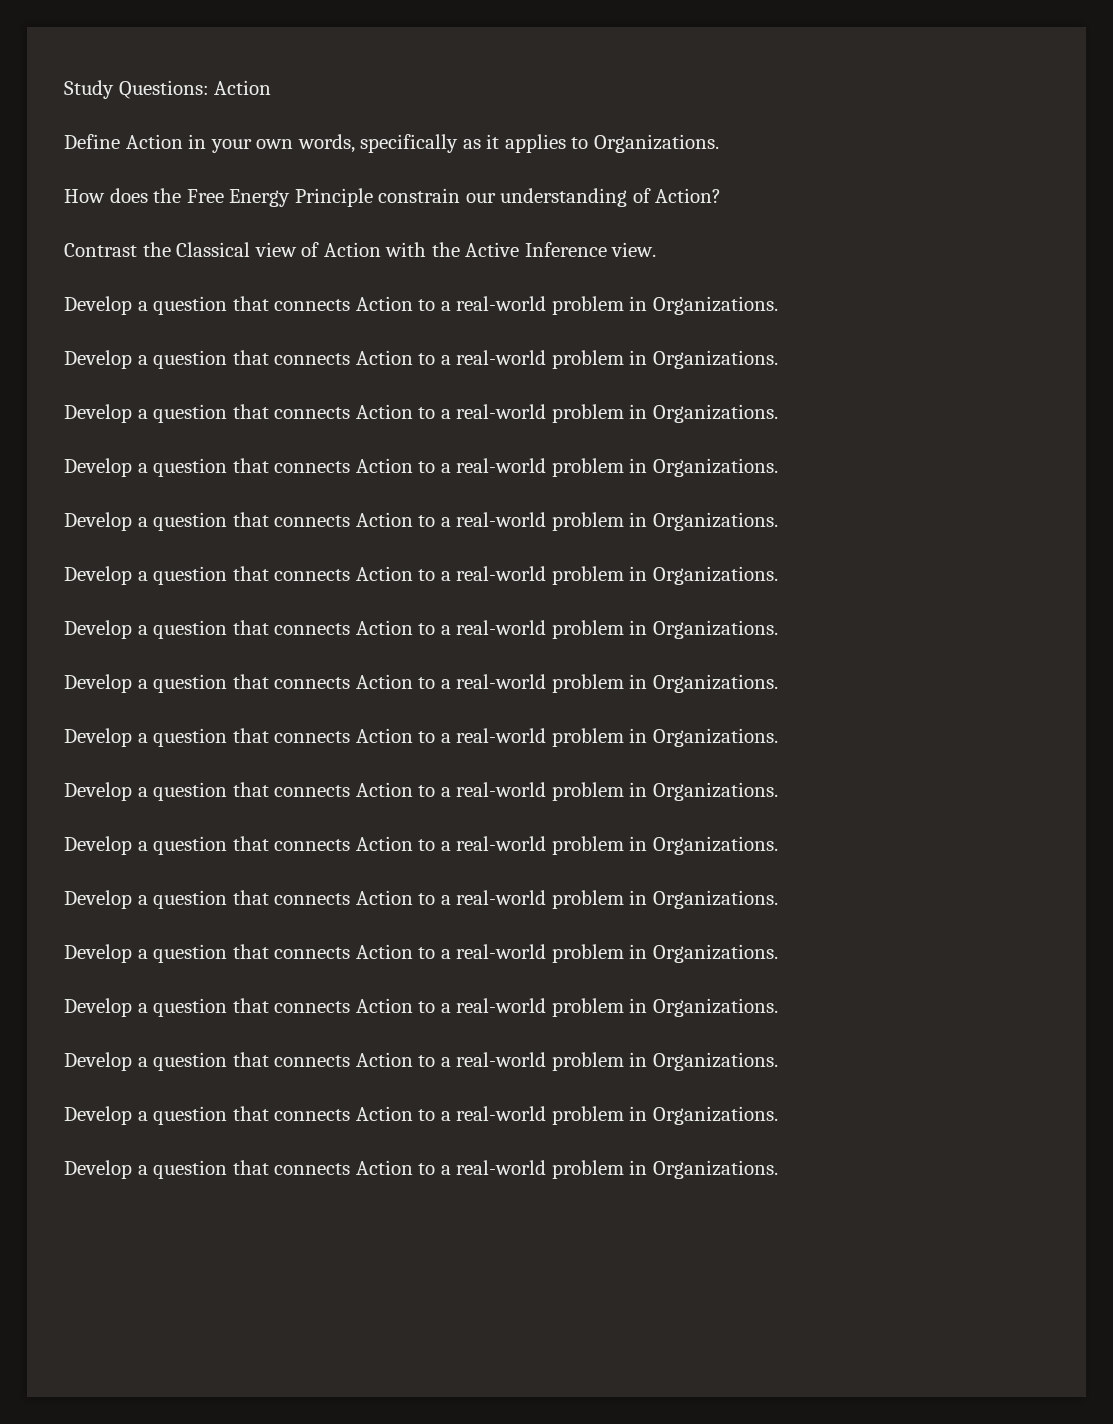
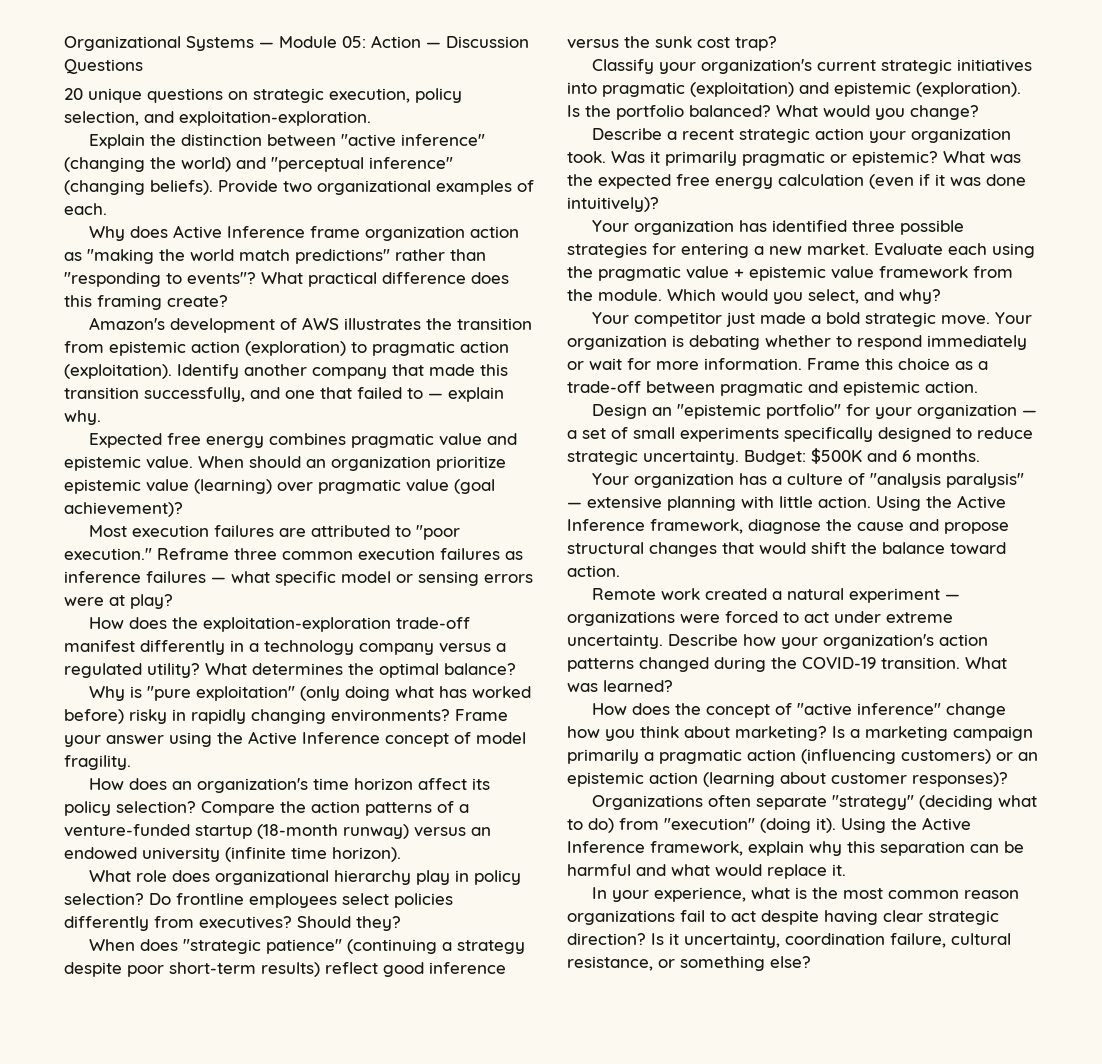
[64,80,272,99] [64,134,719,153] [64,188,722,207] [64,242,657,257] [64,296,778,315] [64,350,778,369] [64,404,778,423] [64,458,778,477] [64,512,778,531] [64,566,778,585] [64,620,778,639] [64,674,778,693] [64,728,778,747] [64,782,778,801] [64,836,778,855] [64,890,778,909] [64,944,778,963] [64,998,778,1017] [64,1052,778,1071] [64,1106,778,1125] [64,1160,778,1179] Study Questions: Action // Define Action in your own words, specifically as it applies to Organizations. // How does the Free Energy Principle constrain our understanding of Action? // Contrast the Classical view of Action with the Active Inference view. // Develop a question that connects Action to a real-world problem in Organizations. // Develop a question that connects Action to a real-world problem in Organizations. // Develop a question that connects Action to a real-world problem in Organizations. // Develop a question that connects Action to a real-world problem in Organizations. // Develop a question that connects Action to a real-world problem in Organizations. // Develop a question that connects Action to a real-world problem in Organizations. // Develop a question that connects Action to a real-world problem in Organizations. // Develop a question that connects Action to a real-world problem in Organizations. // Develop a question that connects Action to a real-world problem in Organizations. // Develop a question that connects Action to a real-world problem in Organizations. // Develop a question that connects Action to a real-world problem in Organizations. // Develop a question that connects Action to a real-world problem in Organizations. // Develop a question that connects Action to a real-world problem in Organizations. // Develop a question that connects Action to a real-world problem in Organizations. // Develop a question that connects Action to a real-world problem in Organizations. // Develop a question that connects Action to a real-world problem in Organizations. // Develop a question that connects Action to a real-world problem in Organizations. -> [64,35,529,51] [64,59,143,74] [64,88,462,103] [64,111,371,126] [89,134,486,149] [64,157,453,172] [64,180,534,195] [64,203,107,215] [89,225,520,241] [64,249,486,264] [64,272,509,287] [64,295,228,310] [89,317,533,333] [64,341,509,356] [64,364,508,379] [64,387,504,402] [64,410,101,425] [89,433,518,448] [64,456,506,471] [64,479,495,494] [64,502,183,517] [89,525,461,540] [64,548,523,560] [64,571,533,586] [64,594,173,609] [89,617,471,632] [64,640,506,655] [64,663,516,678] [89,686,532,701] [64,709,508,724] [64,731,526,747] [64,755,131,770] [89,778,491,793] [64,801,469,816] [64,824,491,839] [64,847,401,862] [89,870,522,885] [64,893,453,908] [64,916,401,931] [89,939,526,954] [64,962,506,977] [567,36,777,51] [592,59,1033,74] [567,82,1021,97] [567,105,979,120] [592,128,1012,143] [567,151,1021,166] [567,174,1026,189] [567,197,659,212] [592,220,965,235] [567,243,1035,258] [567,266,1013,281] [567,289,941,304] [592,312,1033,327] [567,335,1027,350] [567,358,988,370] [567,381,978,396] [592,404,1038,419] [567,427,1033,442] [567,448,980,465] [592,473,1025,488] [567,495,1006,511] [567,519,1009,534] [567,542,1006,557] [567,565,620,577] [592,588,961,603] [567,611,953,626] [567,634,988,649] [567,657,1007,672] [567,680,673,692] [592,703,1007,718] [567,726,1033,741] [567,749,1038,764] [567,772,1008,787] [592,795,1038,810] [567,817,971,833] [567,841,1024,856] [567,864,846,879] [592,887,1020,902] [567,910,999,925] [567,933,1011,948] [567,956,811,971] Organizational Systems — Module 05: Action — Discussion Questions // 20 unique questions on strategic execution, policy selection, and exploitation-exploration. // Explain the distinction between "active inference" (changing the world) and "perceptual inference" (changing beliefs). Provide two organizational examples of each. // Why does Active Inference frame organization action as "making the world match predictions" rather than "responding to events"? What practical difference does this framing create? // Amazon's development of AWS illustrates the transition from epistemic action (exploration) to pragmatic action (exploitation). Identify another company that made this transition successfully, and one that failed to — explain why. // Expected free energy combines pragmatic value and epistemic value. When should an organization prioritize epistemic value (learning) over pragmatic value (goal achievement)? // Most execution failures are attributed to "poor execution." Reframe three common execution failures as inference failures — what specific model or sensing errors were at play? // How does the exploitation-exploration trade-off manifest differently in a technology company versus a regulated utility? What determines the optimal balance? // Why is "pure exploitation" (only doing what has worked before) risky in rapidly changing environments? Frame your answer using the Active Inference concept of model fragility. // How does an organization's time horizon affect its policy selection? Compare the action patterns of a venture-funded startup (18-month runway) versus an endowed university (infinite time horizon). // What role does organizational hierarchy play in policy selection? Do frontline employees select policies differently from executives? Should they? // When does "strategic patience" (continuing a strategy despite poor short-term results) reflect good inference versus the sunk cost trap? // Classify your organization's current strategic initiatives into pragmatic (exploitation) and epistemic (exploration). Is the portfolio balanced? What would you change? // Describe a recent strategic action your organization took. Was it primarily pragmatic or epistemic? What was the expected free energy calculation (even if it was done intuitively)? // Your organization has identified three possible strategies for entering a new market. Evaluate each using the pragmatic value + epistemic value framework from the module. Which would you select, and why? // Your competitor just made a bold strategic move. Your organization is debating whether to respond immediately or wait for more information. Frame this choice as a trade-off between pragmatic and epistemic action. // Design an "epistemic portfolio" for your organization — a set of small experiments specifically designed to reduce strategic uncertainty. Budget: $500K and 6 months. // Your organization has a culture of "analysis paralysis" — extensive planning with little action. Using the Active Inference framework, diagnose the cause and propose structural changes that would shift the balance toward action. // Remote work created a natural experiment — organizations were forced to act under extreme uncertainty. Describe how your organization's action patterns changed during the COVID-19 transition. What was learned? // How does the concept of "active inference" change how you think about marketing? Is a marketing campaign primarily a pragmatic action (influencing customers) or an epistemic action (learning about customer responses)? // Organizations often separate "strategy" (deciding what to do) from "execution" (doing it). Using the Active Inference framework, explain why this separation can be harmful and what would replace it. // In your experience, what is the most common reason organizations fail to act despite having clear strategic direction? Is it uncertainty, coordination failure, cultural resistance, or something else?

